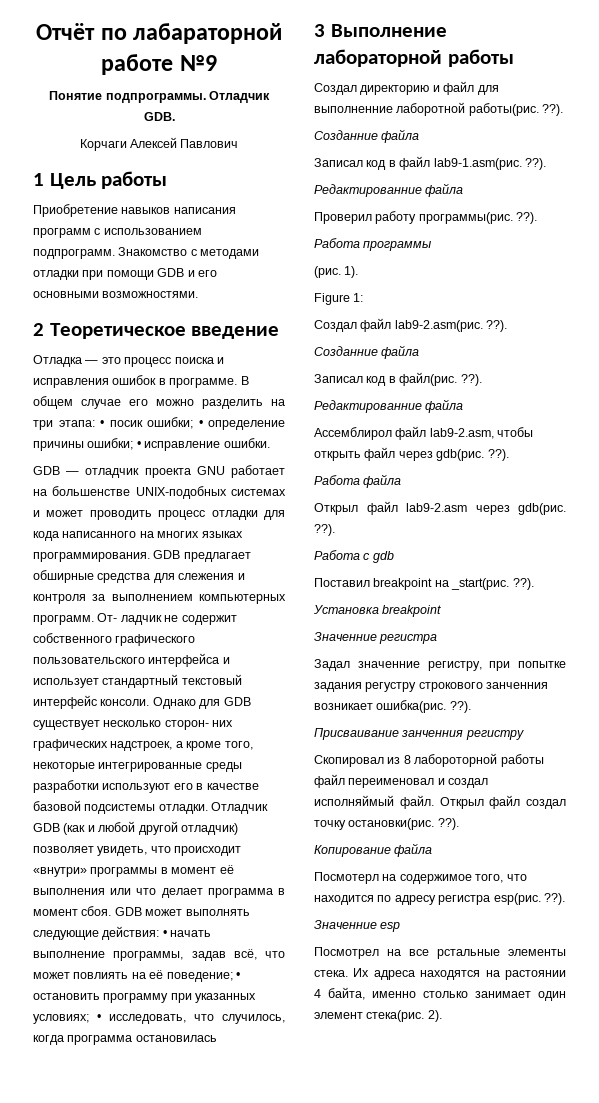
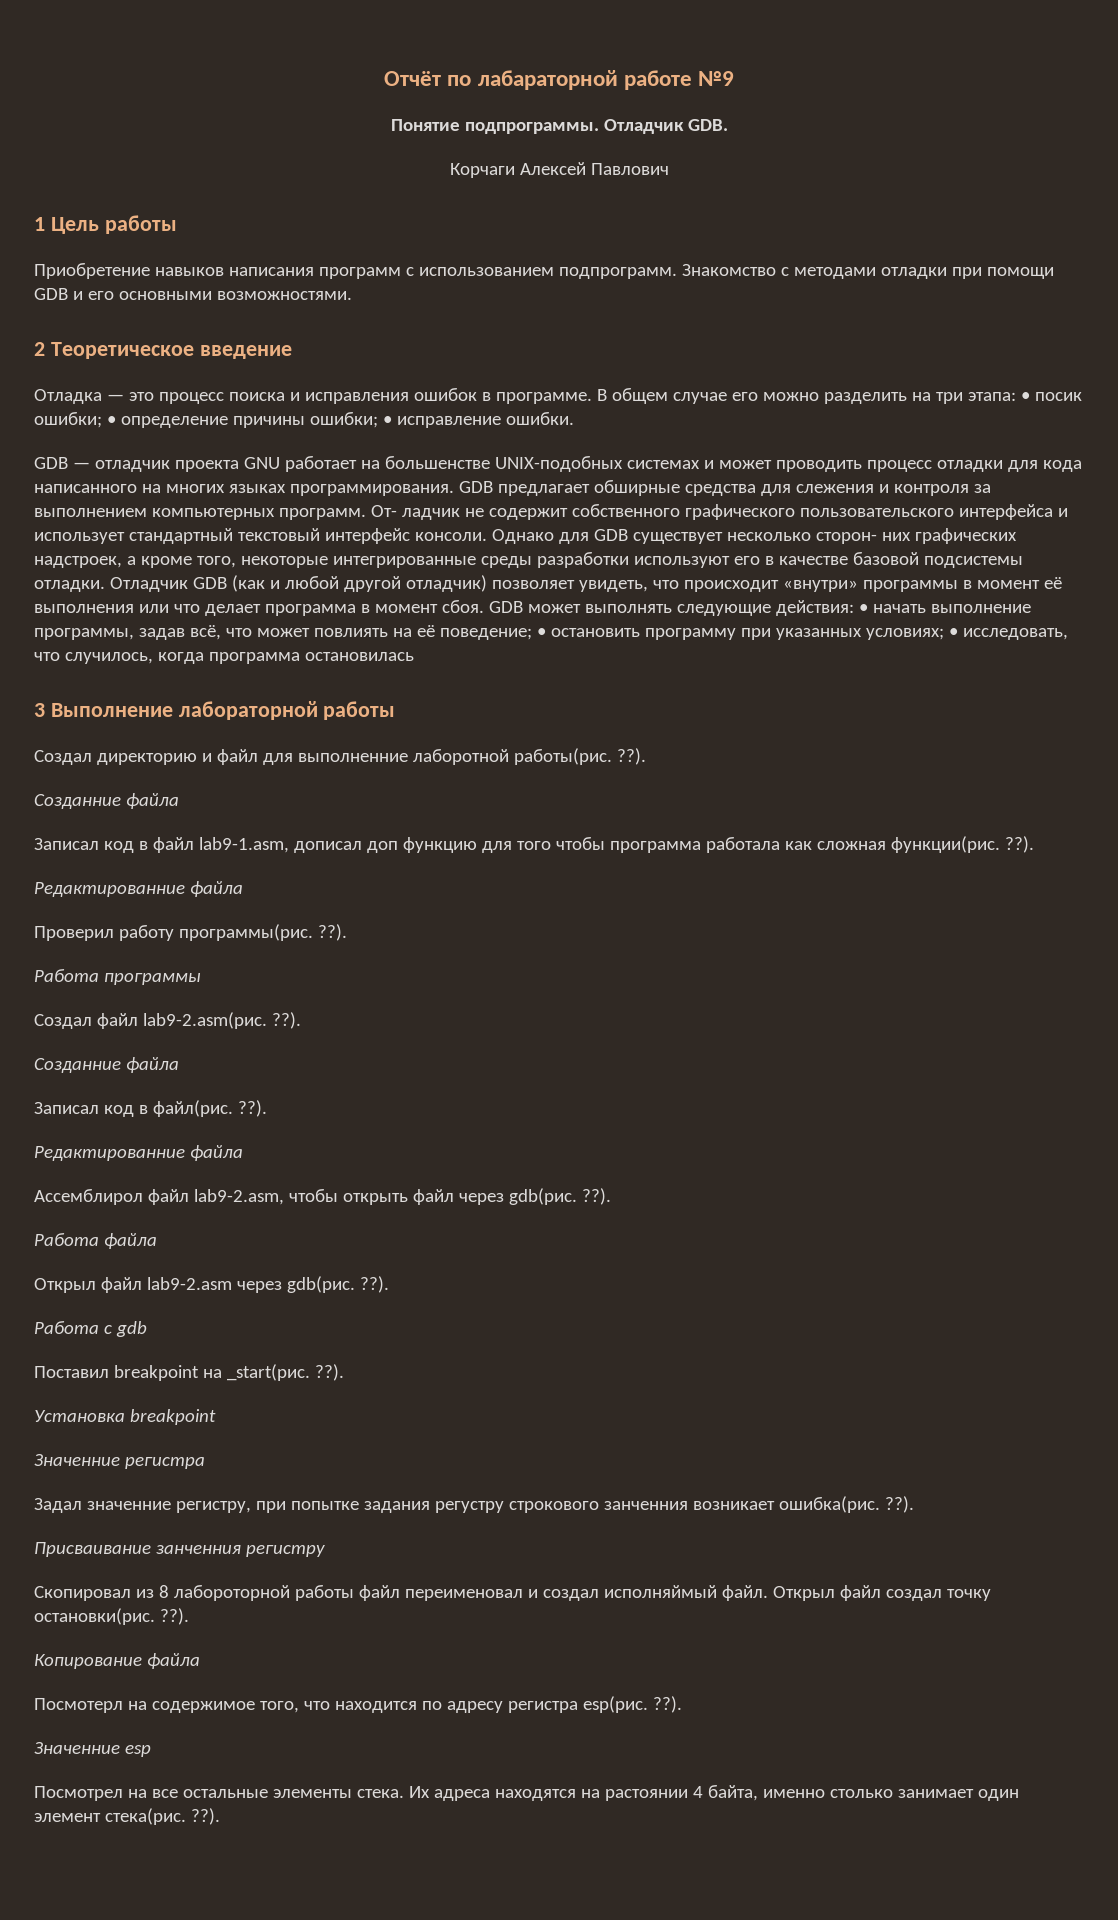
[433,158,522,170] lab9-1.asm(рис. -> [198,836,1000,853] lab9-1.asm, дописал доп функцию для того чтобы программа работала как сложная функции(рис.
[314,266,359,278] [314,293,364,305] // (рис. 1). // Figure 1: -> (201, 979) none
[437,949,500,959] рстальные -> [182,1789,268,1798] остальные
[427,1010,442,1022] 2). -> [190,1808,220,1825] ??).

